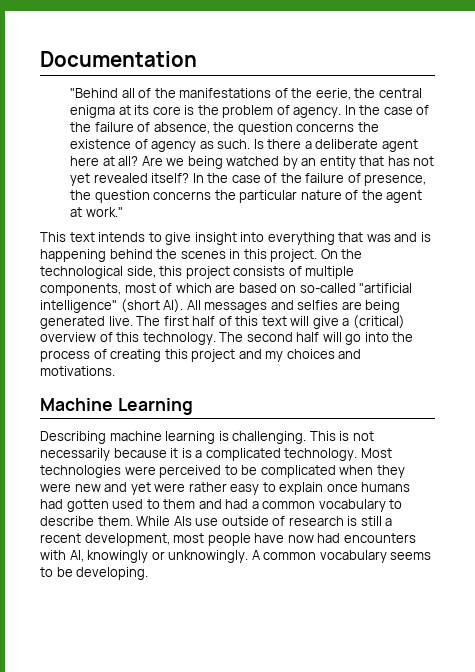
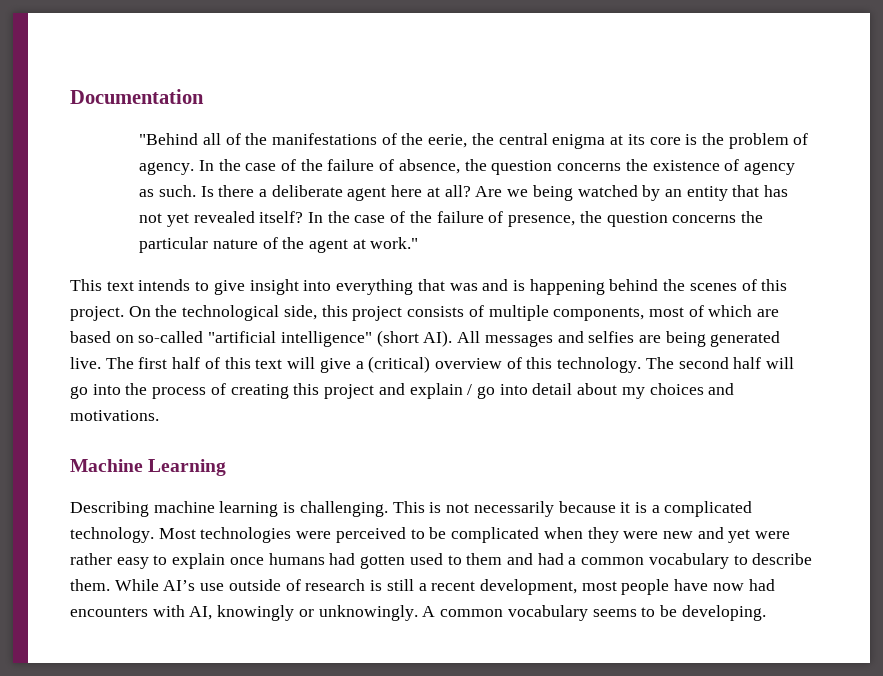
[229,249,241,259] in -> [741,279,757,291] of
(262, 354) none -> [409,383,618,399] explain / go into detail about
[173,516,192,526] AIs -> [163,580,196,591] AI’s

